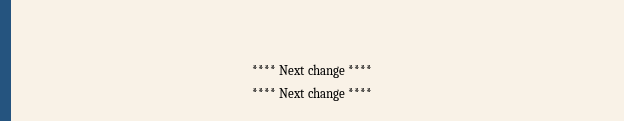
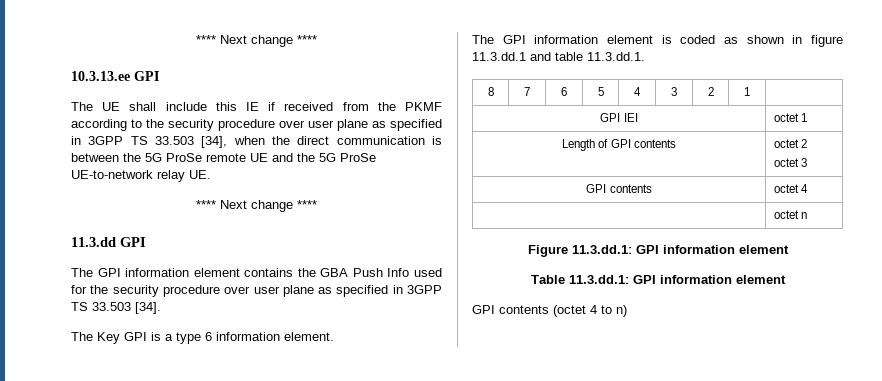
[251,64,373,78] [251,87,373,101] **** Next change **** // **** Next change **** -> [196,35,317,47] [71,71,159,81] [71,102,442,111] [71,119,442,131] [71,136,442,148] [71,153,376,162] [71,170,211,182] [196,200,317,212] [71,237,146,247] [71,268,442,277] [71,285,443,297] [71,302,161,314] [71,332,334,344] [472,35,843,47] [472,52,645,61] [487,87,494,96] [524,87,530,96] [561,87,567,96] [597,87,604,96] [634,87,641,96] [671,87,677,96] [707,87,714,96] [744,87,750,96] [600,113,638,122] [774,113,808,122] [562,139,676,151] [774,139,808,148] [774,158,808,167] [586,184,652,193] [774,184,809,193] [774,210,808,219] [527,245,789,257] [530,275,786,284] [472,305,627,317] **** Next change **** // 10.3.13.ee GPI // The UE shall include this IE if received from the PKMF according to the security procedure over user plane as specified in 3GPP TS 33.503 [34], when the direct communication is between the 5G ProSe remote UE and the 5G ProSe UE-to-network relay UE. // **** Next change **** // 11.3.dd GPI // The GPI information element contains the GBA Push Info used for the security procedure over user plane as specified in 3GPP TS 33.503 [34]. // The Key GPI is a type 6 information element. // The GPI information element is coded as shown in figure 11.3.dd.1 and table 11.3.dd.1. // 8 | 7 | 6 | 5 | 4 | 3 | 2 | 1 | // GPI IEI | octet 1 // Length of GPI contents | octet 2 // octet 3 // GPI contents | octet 4 // | octet n // Figure 11.3.dd.1: GPI information element // Table 11.3.dd.1: GPI information element // GPI contents (octet 4 to n)

